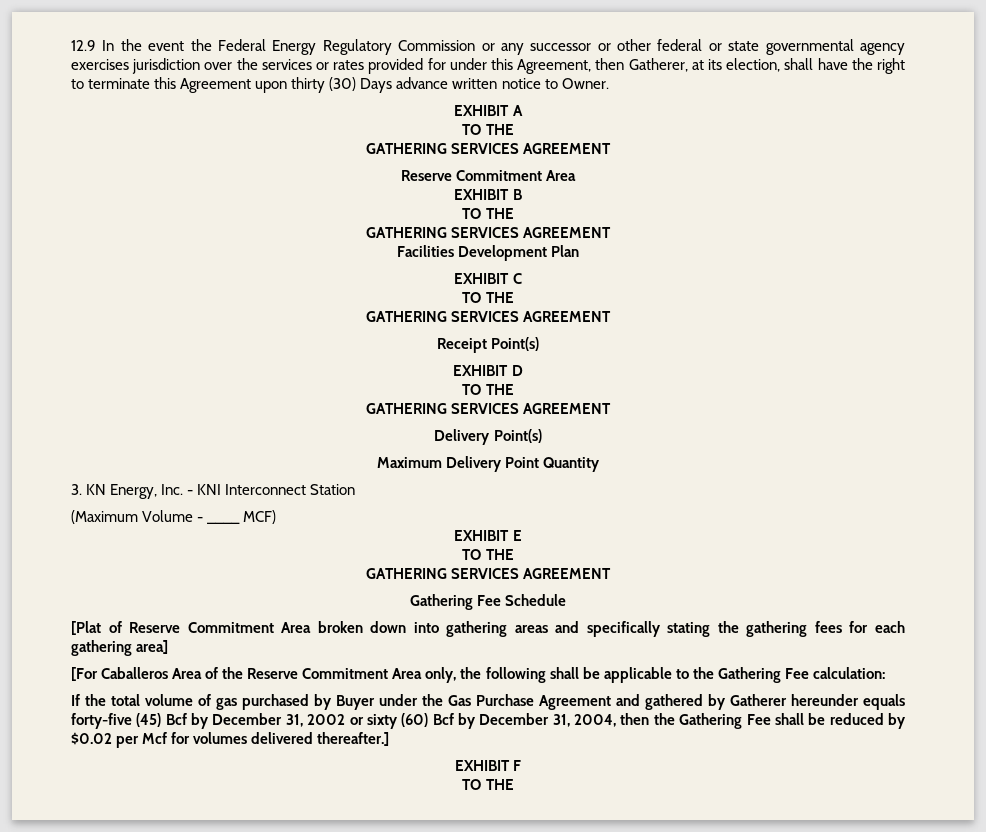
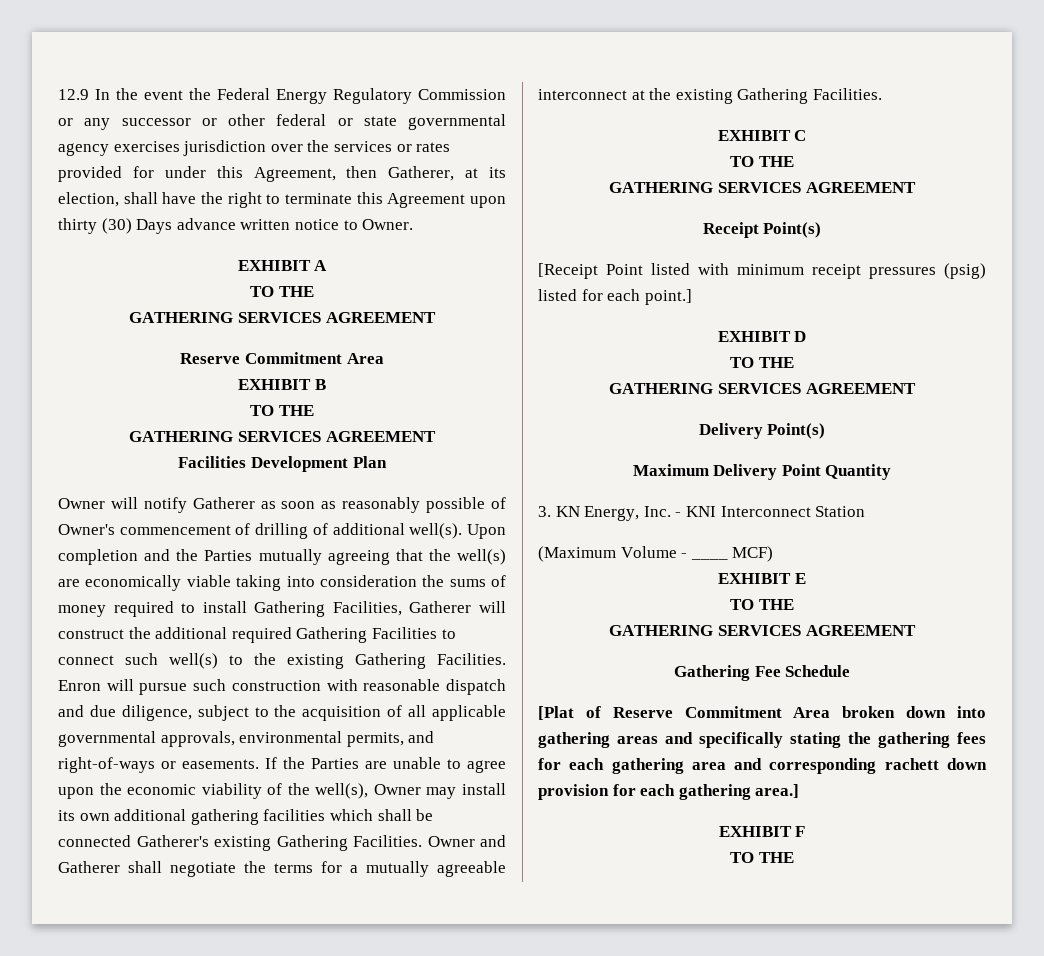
(580, 251) none -> [58,497,507,513] [58,523,507,539] [58,549,506,565] [58,575,506,591] [58,601,506,617] [58,627,456,643] [58,653,506,669] [58,679,507,695] [58,705,507,721] [58,731,435,747] [58,757,506,773] [58,783,506,799] [58,809,434,825] [58,835,506,851] [58,861,506,877] [538,88,882,104] // Owner will notify Gatherer as soon as reasonably possible of Owner's commencement of drilling of additional well(s). Upon completion and the Parties mutually agreeing that the well(s) are economically viable taking into consideration the sums of money required to install Gathering Facilities, Gatherer will construct the additional required Gathering Facilities to connect such well(s) to the existing Gathering Facilities. Enron will pursue such construction with reasonable dispatch and due diligence, subject to the acquisition of all applicable governmental approvals, environmental permits, and right-of-ways or easements. If the Parties are unable to agree upon the economic viability of the well(s), Owner may install its own additional gathering facilities which shall be connected Gatherer's existing Gathering Facilities. Owner and Gatherer shall negotiate the terms for a mutually agreeable interconnect at the existing Gathering Facilities.
(540, 344) none -> [538,263,986,279] [538,289,692,305] // [Receipt Point listed with minimum receipt pressures (psig) listed for each point.]
[136,640,169,654] [71,667,885,683] [71,694,905,710] [71,713,907,729] [71,732,390,748] area] // [For Caballeros Area of the Reserve Commitment Area only, the following shall be applicable to the Gathering Fee calculation: // If the total volume of gas purchased by Buyer under the Gas Purchase Agreement and gathered by Gatherer hereunder equals forty-five (45) Bcf by December 31, 2002 or sixty (60) Bcf by December 31, 2004, then the Gathering Fee shall be reduced by $0.02 per Mcf for volumes delivered thereafter.] -> [691,758,987,774] [538,784,800,800] area and corresponding rachett down provision for each gathering area.]

